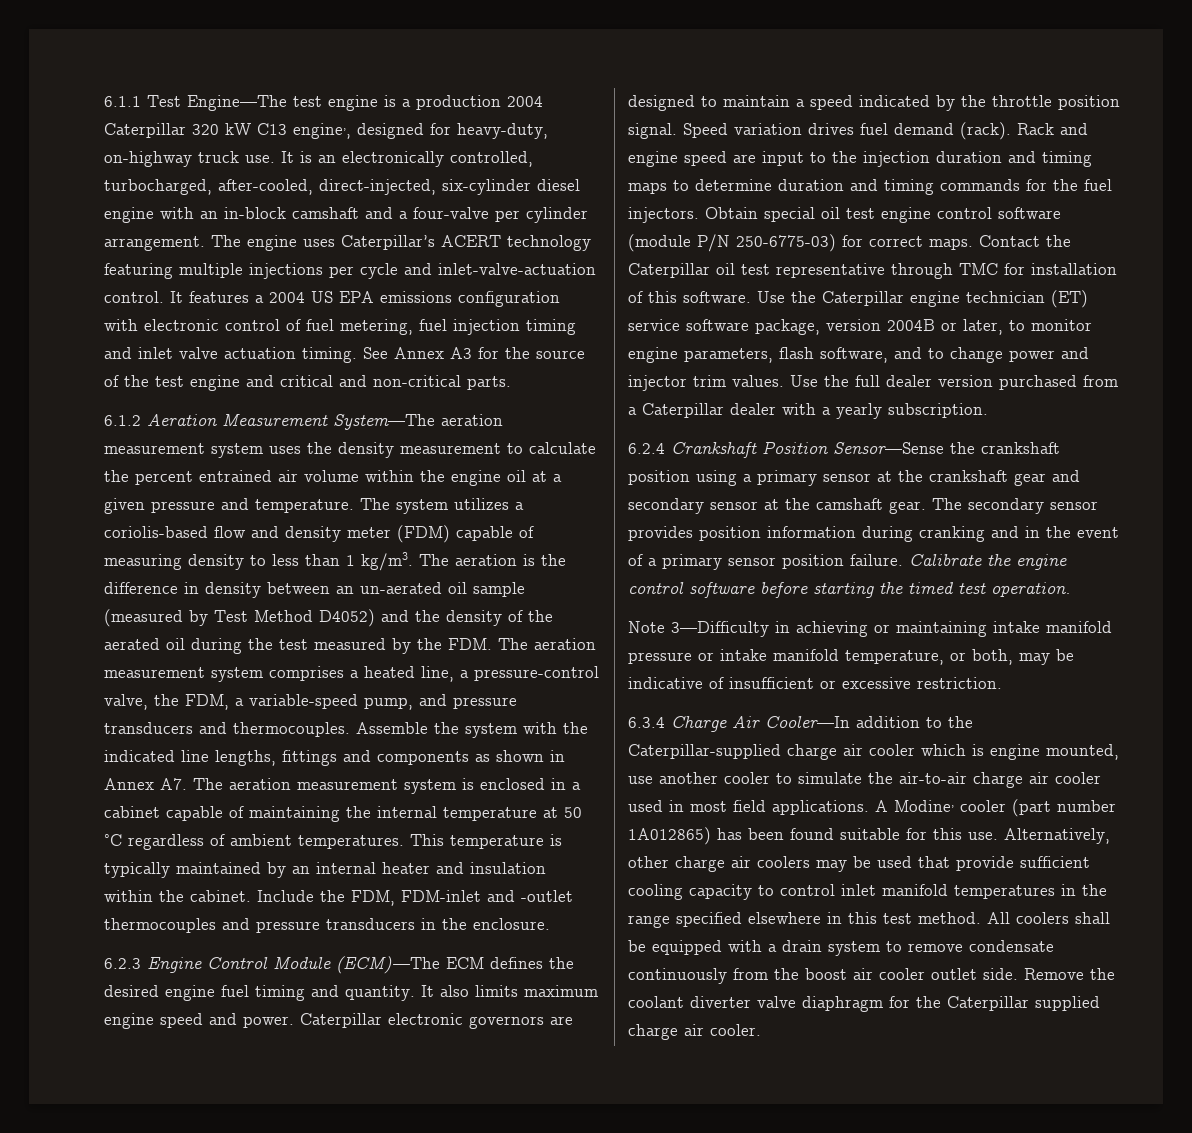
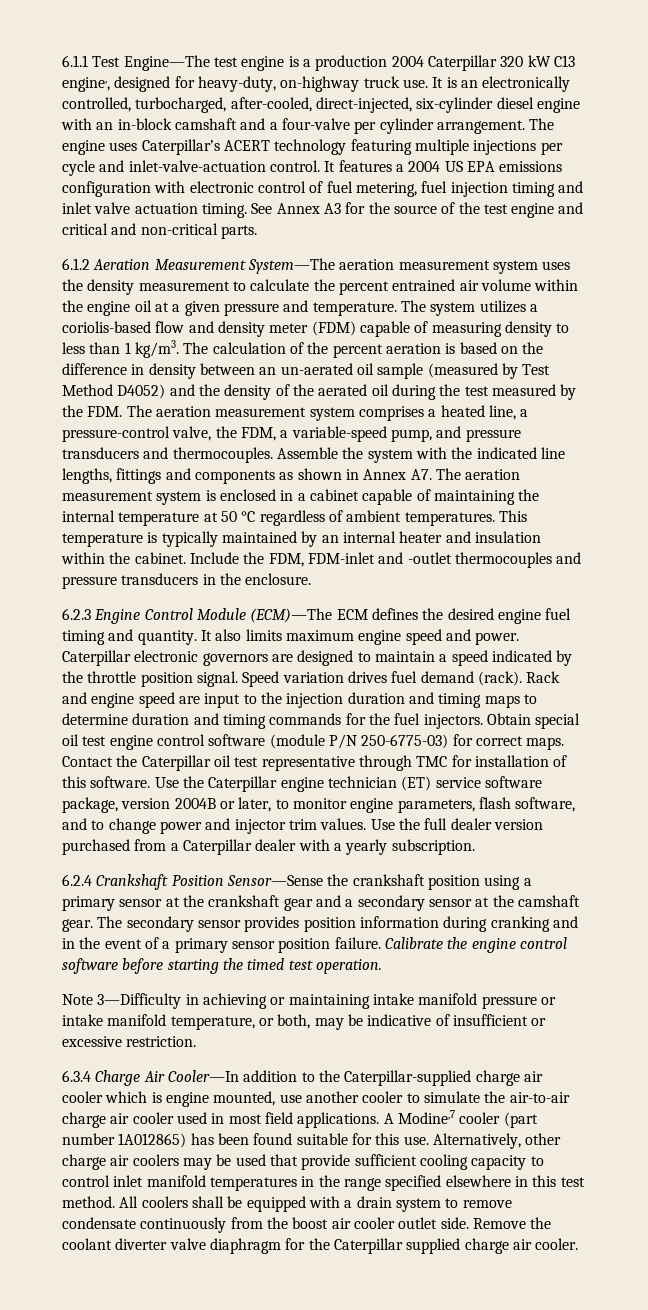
[455,554,535,566] aeration is -> [212,342,518,358] calculation of the percent aeration is based on
(1080, 476) none -> [345,899,354,907] a
[894,800,954,812] Modine, -> [397,1110,455,1124] Modine,7

